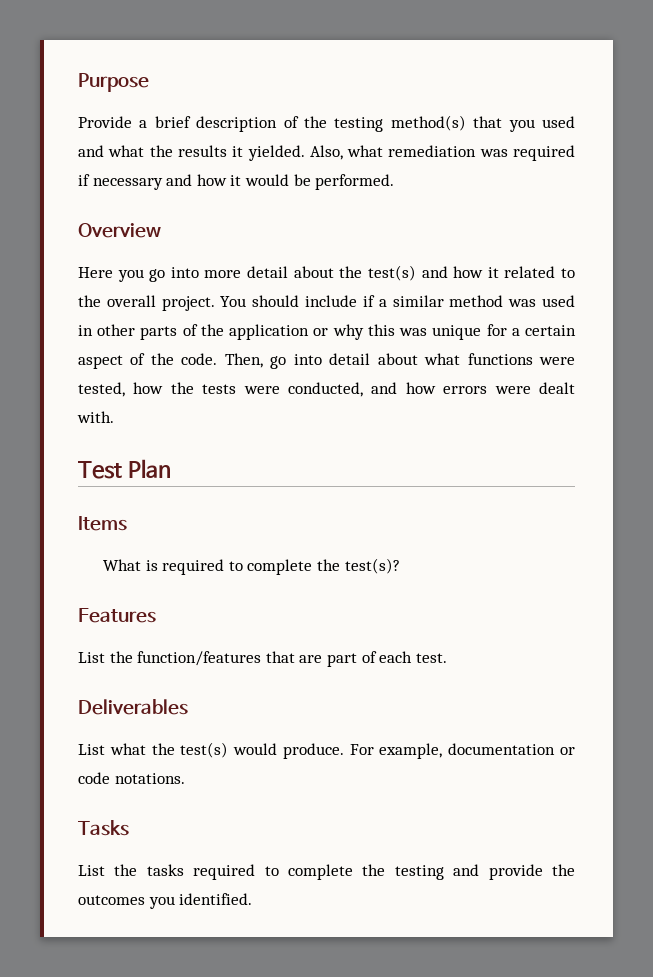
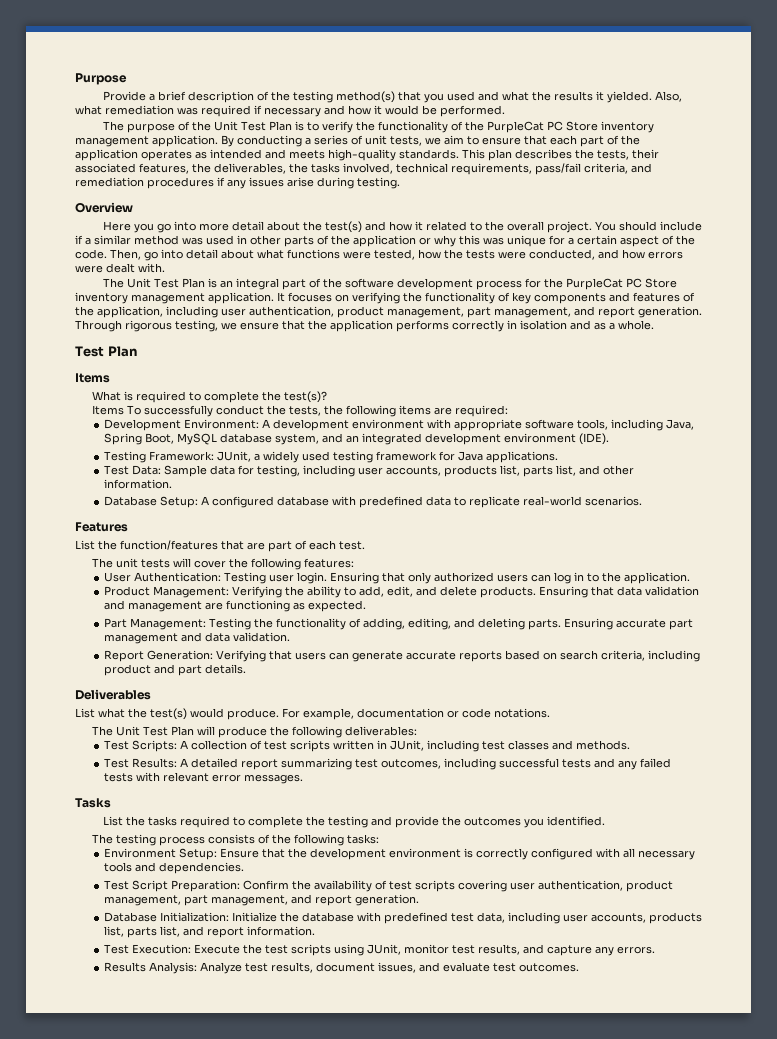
(395, 182) none -> [102,121,654,133] [75,135,640,147] [75,149,659,161] [75,163,652,175] [75,177,400,189] // The purpose of the Unit Test Plan is to verify the functionality of the PurpleCat PC Store inventory management application. By conducting a series of unit tests, we aim to ensure that each part of the application operates as intended and meets high-quality standards. This plan describes the tests, their associated features, the deliverables, the tasks involved, technical requirements, pass/fail criteria, and remediation procedures if any issues arise during testing.
(114, 417) none -> [102,278,677,290] [75,292,695,304] [75,306,702,318] [75,320,654,332] // The Unit Test Plan is an integral part of the software development process for the PurpleCat PC Store inventory management application. It focuses on verifying the functionality of key components and features of the application, including user authentication, product management, part management, and report generation. Through rigorous testing, we ensure that the application performs correctly in isolation and as a whole.
(400, 566) none -> [91,405,508,417] [103,419,694,431] [103,433,609,445] [103,451,558,463] [103,465,634,477] [103,479,172,489] [103,496,642,508] // Items To successfully conduct the tests, the following items are required: // Development Environment: A development environment with appropriate software tools, including Java, Spring Boot, MySQL database system, and an integrated development environment (IDE). // Testing Framework: JUnit, a widely used testing framework for Java applications. // Test Data: Sample data for testing, including user accounts, products list, parts list, and other information. // Database Setup: A configured database with predefined data to replicate real-world scenarios.
(447, 658) none -> [91,558,354,570] [103,572,690,584] [103,586,699,598] [103,600,366,612] [103,618,693,630] [103,632,290,644] [103,650,700,662] [103,664,246,676] // The unit tests will cover the following features: // User Authentication: Testing user login. Ensuring that only authorized users can log in to the application. // Product Management: Verifying the ability to add, edit, and delete products. Ensuring that data validation and management are functioning as expected. // Part Management: Testing the functionality of adding, editing, and deleting parts. Ensuring accurate part management and data validation. // Report Generation: Verifying that users can generate accurate reports based on search criteria, including product and part details.
(185, 778) none -> [91,726,417,738] [103,740,630,752] [103,758,671,770] [103,772,303,784] // The Unit Test Plan will produce the following deliverables: // Test Scripts: A collection of test scripts written in JUnit, including test classes and methods. // Test Results: A detailed report summarizing test outcomes, including successful tests and any failed tests with relevant error messages.
(253, 899) none -> [91,834,379,846] [103,848,695,860] [103,862,244,874] [103,880,673,892] [103,894,419,906] [103,912,702,924] [103,926,315,938] [103,944,655,956] [103,962,579,974] // The testing process consists of the following tasks: // Environment Setup: Ensure that the development environment is correctly configured with all necessary tools and dependencies. // Test Script Preparation: Confirm the availability of test scripts covering user authentication, product management, part management, and report generation. // Database Initialization: Initialize the database with predefined test data, including user accounts, products list, parts list, and report information. // Test Execution: Execute the test scripts using JUnit, monitor test results, and capture any errors. // Results Analysis: Analyze test results, document issues, and evaluate test outcomes.

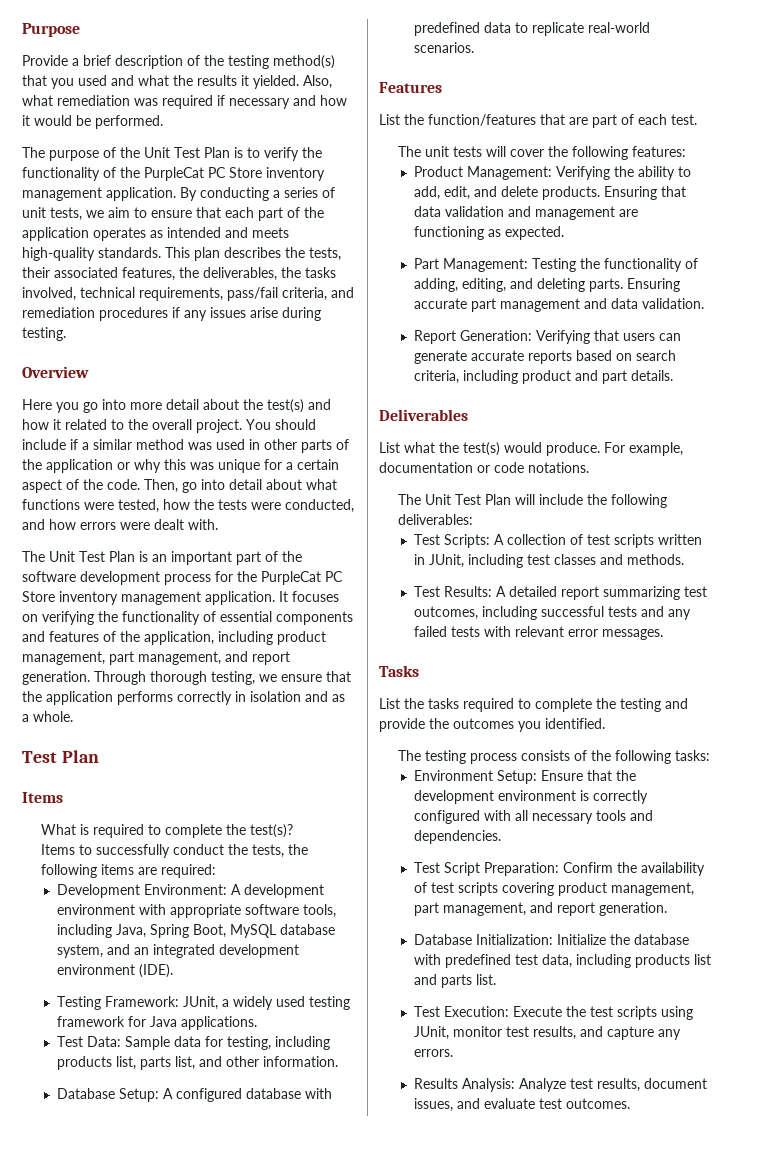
[235,278,279,290] integral -> [171,551,232,565] important
[512,292,531,304] key -> [220,611,272,622] essential
[221,306,334,317] user authentication, -> (273, 638) none
[125,320,172,332] rigorous -> [150,671,207,685] thorough
[126,405,141,415] To -> [79,844,93,855] to
[357,466,441,476] user accounts, -> (330, 1043) none
[103,572,690,584] // User Authentication: Testing user login. Ensuring that only authorized users can log in to the application. -> (687, 151) none
[217,726,267,738] produce -> [539,494,584,505] include
[509,880,623,891] user authentication, -> (554, 889) none
[562,912,702,924] [103,926,315,938] user accounts, products list, parts list, and report information. -> [634,954,711,968] [413,974,496,988] products list and parts list.

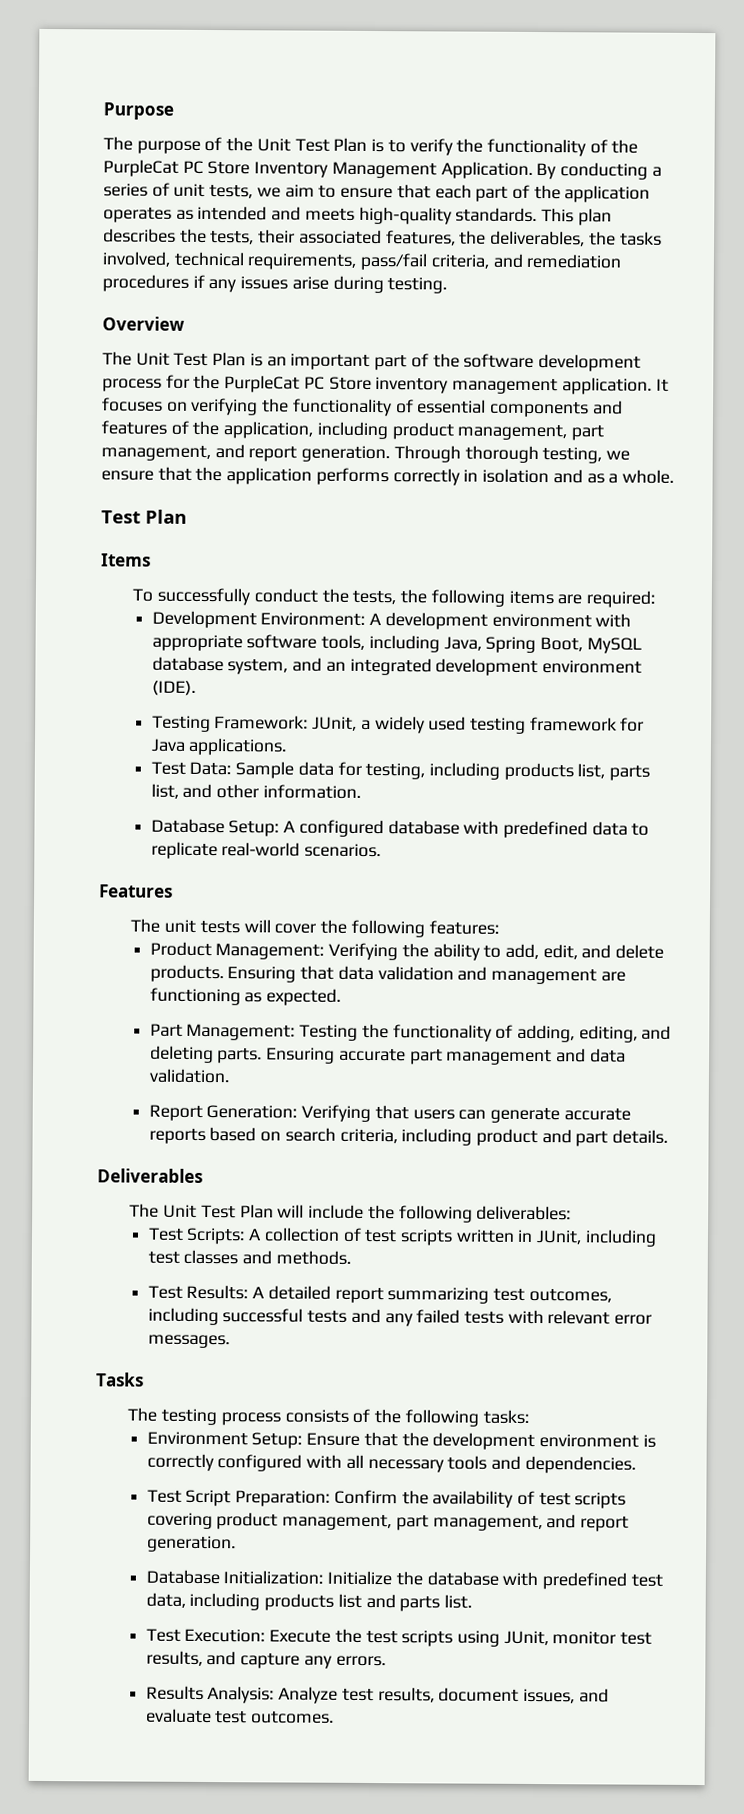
[22,55,335,69] [22,75,332,89] [22,95,347,109] [22,115,163,129] // Provide a brief description of the testing method(s) that you used and what the results it yielded. Also, what remediation was required if necessary and how it would be performed. -> (174, 111) none
[266,167,325,181] [22,187,176,201] inventory management application. -> [254,161,533,179] Inventory Management Application.
[22,399,331,413] [22,419,316,433] [22,439,349,453] [22,459,339,473] [22,479,337,493] [22,499,354,513] [22,519,218,530] // Here you go into more detail about the test(s) and how it related to the overall project. You should include if a similar method was used in other parts of the application or why this was unique for a certain aspect of the code. Then, go into detail about what functions were tested, how the tests were conducted, and how errors were dealt with. -> (185, 323) none
[41,824,294,838] [41,844,93,855] What is required to complete the test(s)? // Items to -> [132,588,154,602] To
[379,114,697,128] // List the function/features that are part of each test. -> (173, 891) none
[379,442,683,456] [379,462,589,473] // List what the test(s) would produce. For example, documentation or code notations. -> (203, 1175) none
[379,698,688,712] [379,718,605,732] // List the tasks required to complete the testing and provide the outcomes you identified. -> (144, 1379) none

